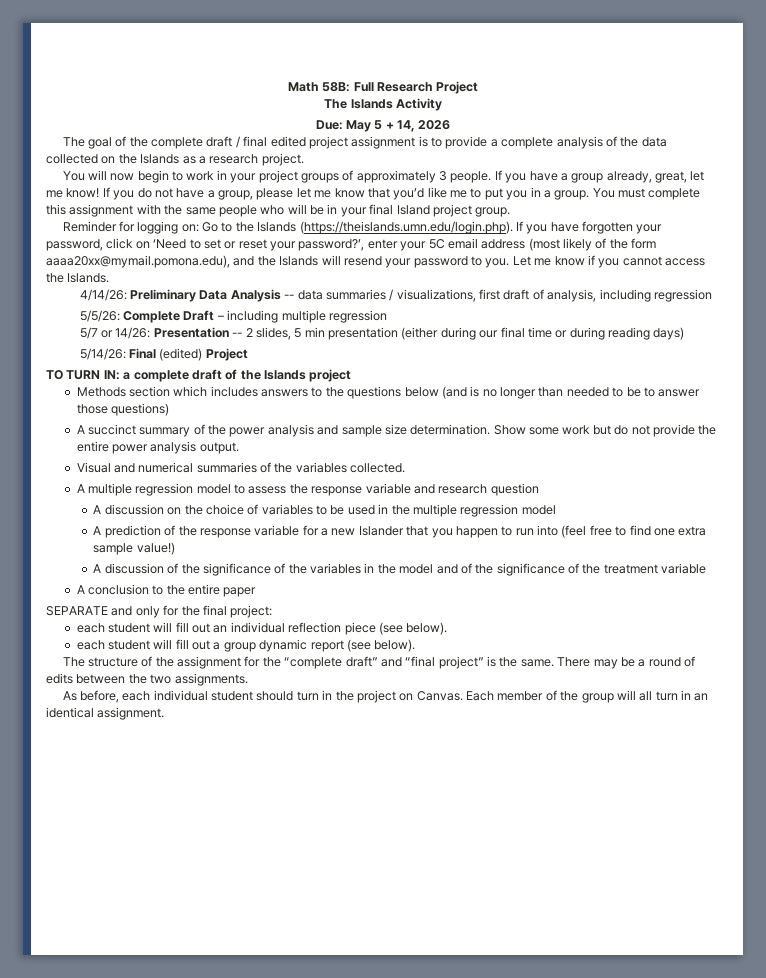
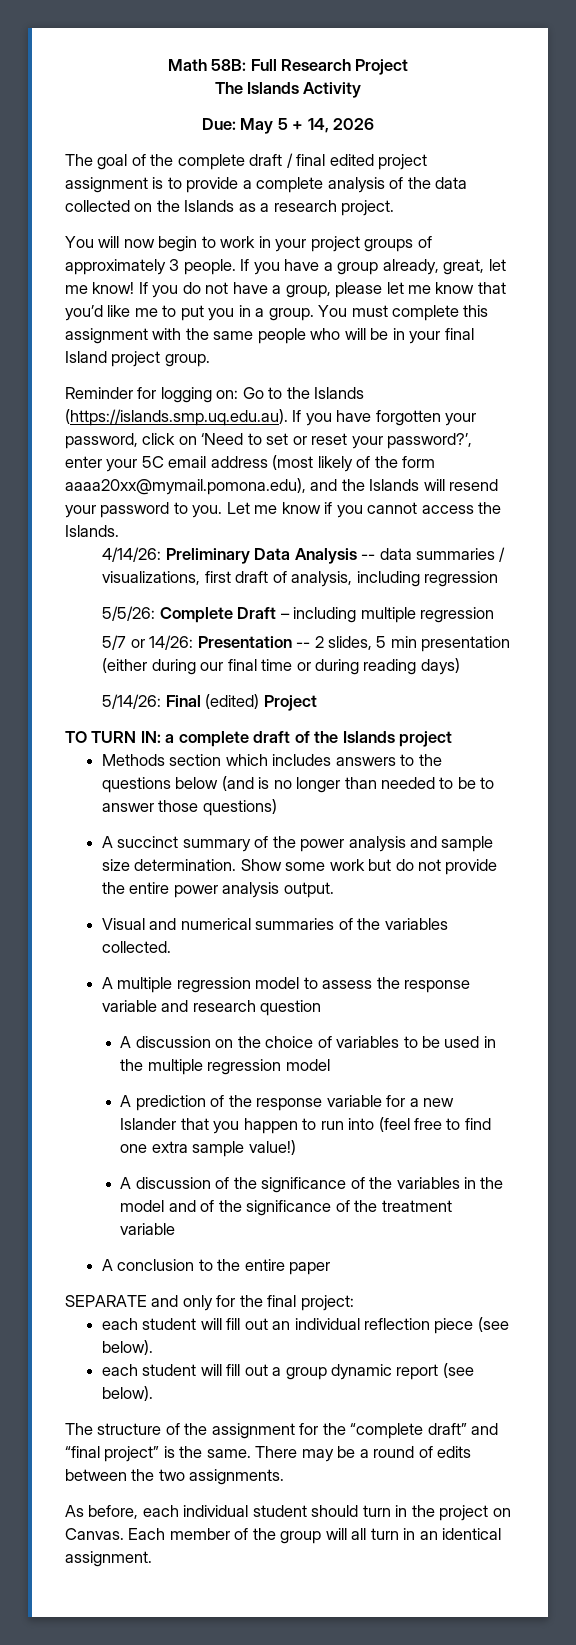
[299,221,513,234] (https://theislands.umn.edu/login.php). -> [65,409,288,426] (https://islands.smp.uq.edu.au).

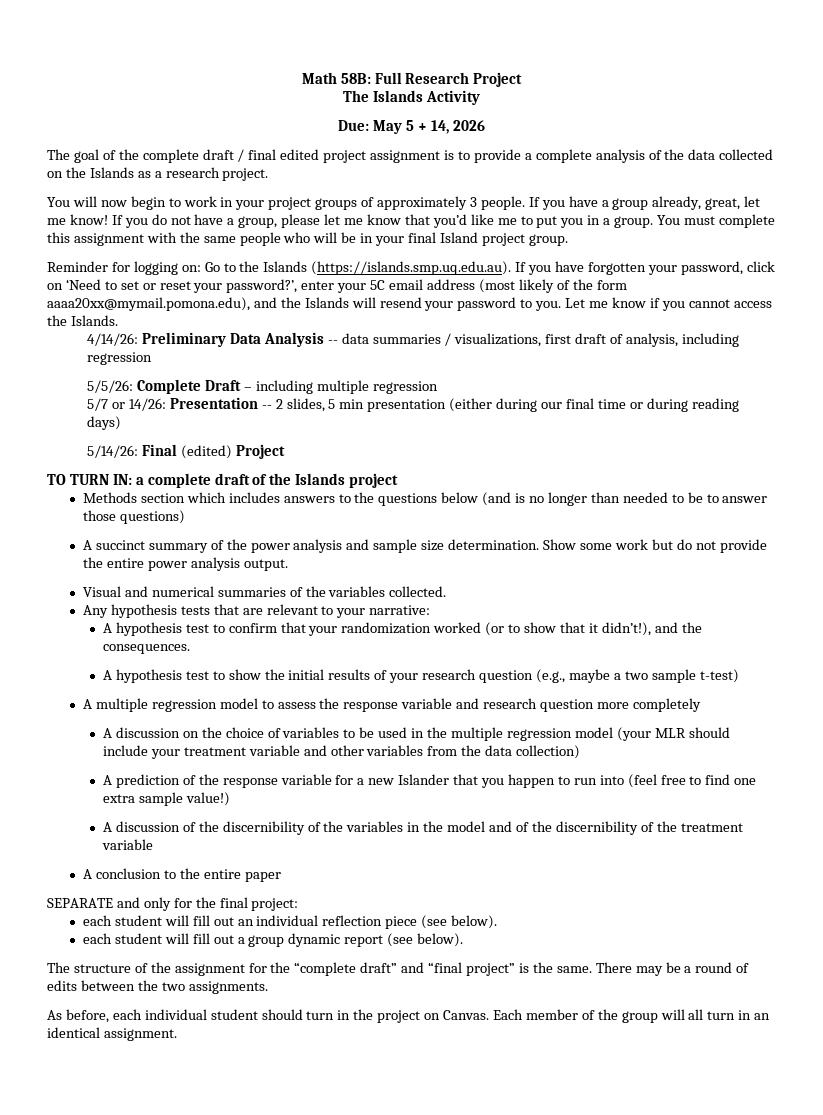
(171, 947) none -> [82,604,431,618] [102,622,702,636] [102,644,190,654] [102,669,739,683] // Any hypothesis tests that are relevant to your narrative: // A hypothesis test to confirm that your randomization worked (or to show that it didn’t!), and the consequences. // A hypothesis test to show the initial results of your research question (e.g., maybe a two sample t-test)
(322, 1008) none -> [596,698,701,712] more completely
(330, 1065) none -> [616,727,730,741] [102,745,581,759] (your MLR should include your treatment variable and other variables from the data collection)
[261,1177,347,1193] significance -> [222,821,305,835] discernibility
[246,1200,332,1216] significance -> [555,821,638,835] discernibility

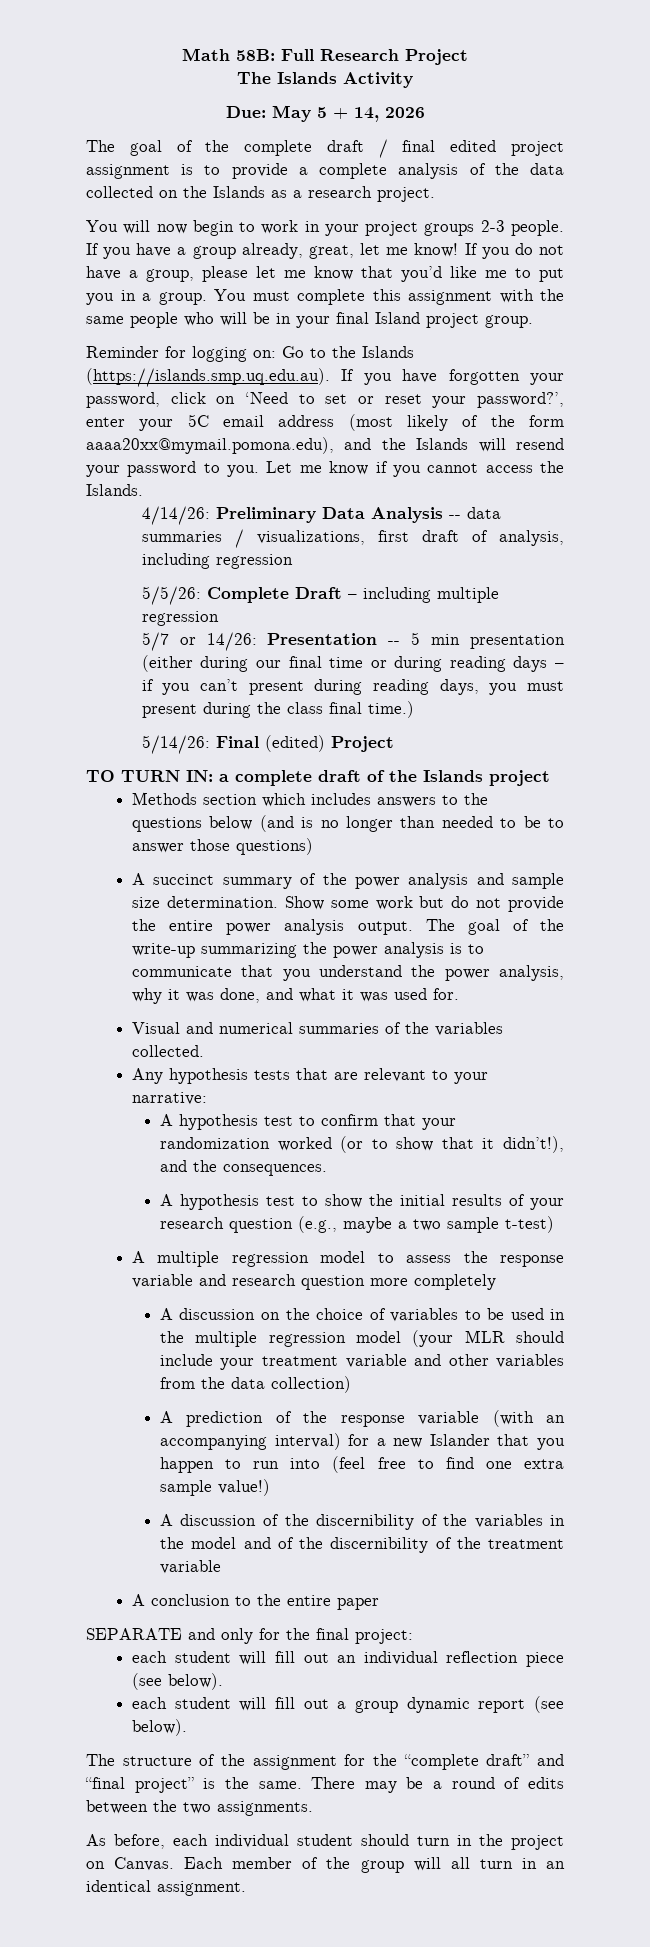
[361,196,477,210] of approximately 3 -> [480,220,505,232] 2-3
[275,398,325,412] 2 slides, -> (401, 643) none
[87,416,122,430] days) -> [513,656,564,672] [141,679,564,695] [141,701,414,718] days – if you can’t present during reading days, you must present during the class final time.)
(288, 565) none -> [425,919,564,935] [132,942,485,958] [132,965,564,981] [132,988,460,1004] The goal of the write-up summarizing the power analysis is to communicate that you understand the power analysis, why it was done, and what it was used for.
(332, 779) none -> [492,1410,565,1427] [159,1433,341,1450] (with an accompanying interval)

